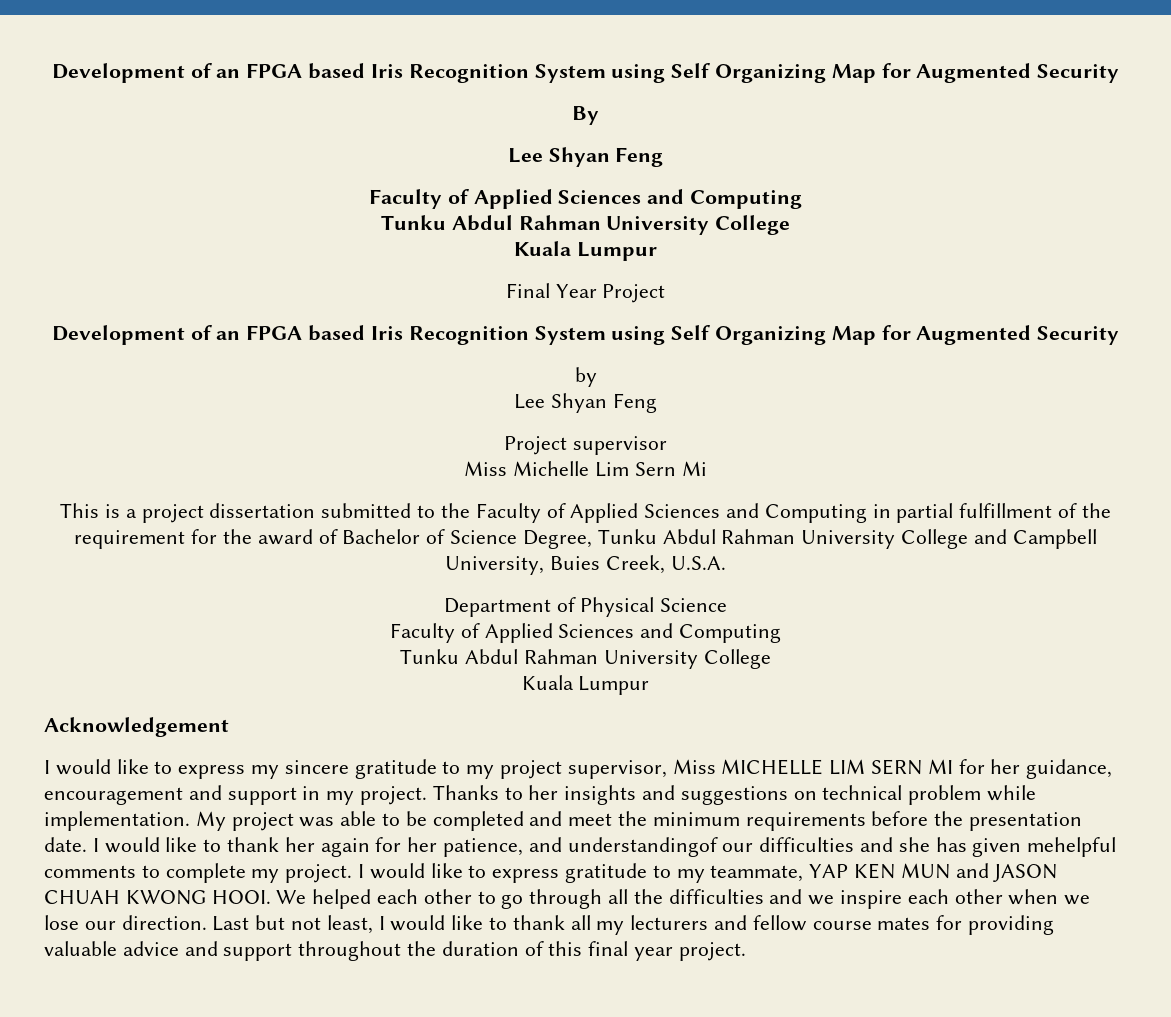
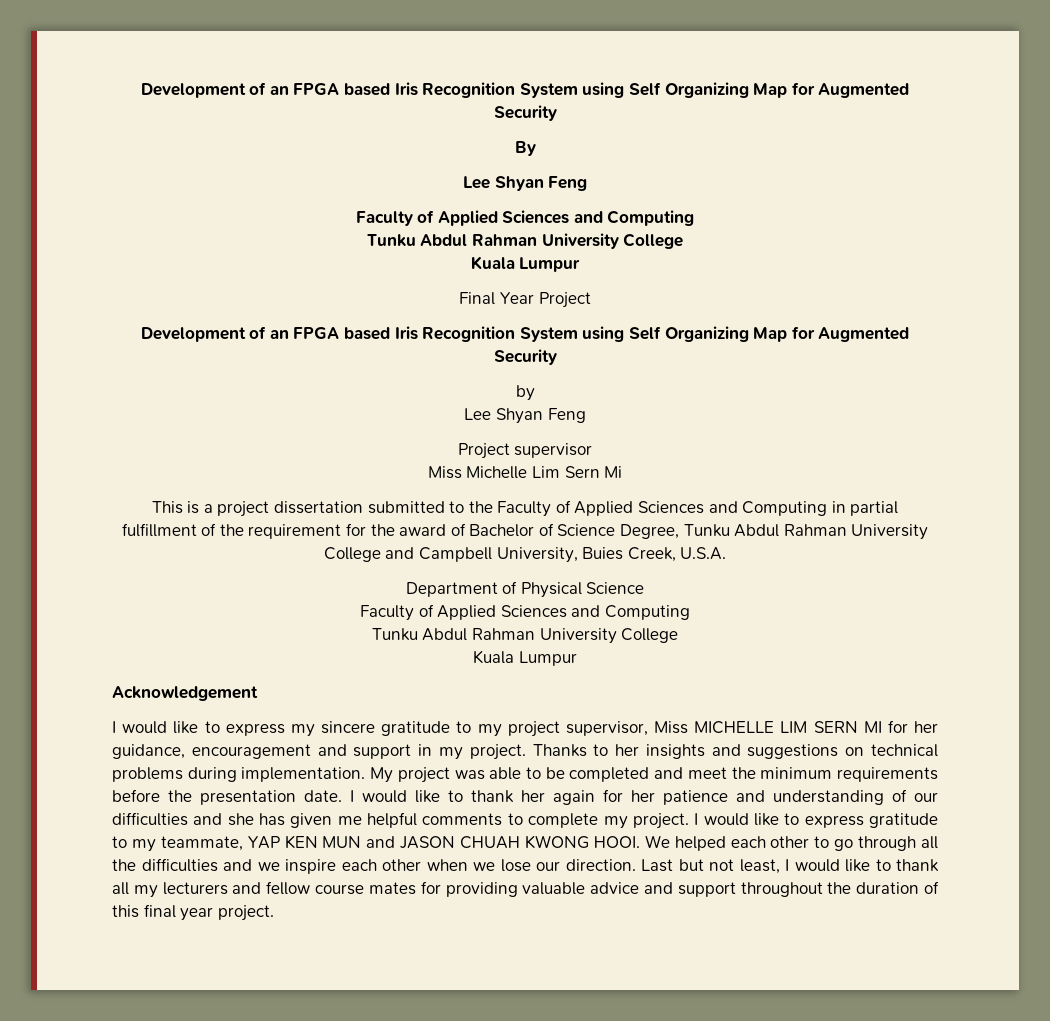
[908,785,1037,805] problem while -> [112,767,237,782] problems during
[443,837,718,857] patience, and understandingof -> [663,789,907,805] patience and understanding of
[1027,837,1117,857] mehelpful -> [337,812,418,828] me helpful

